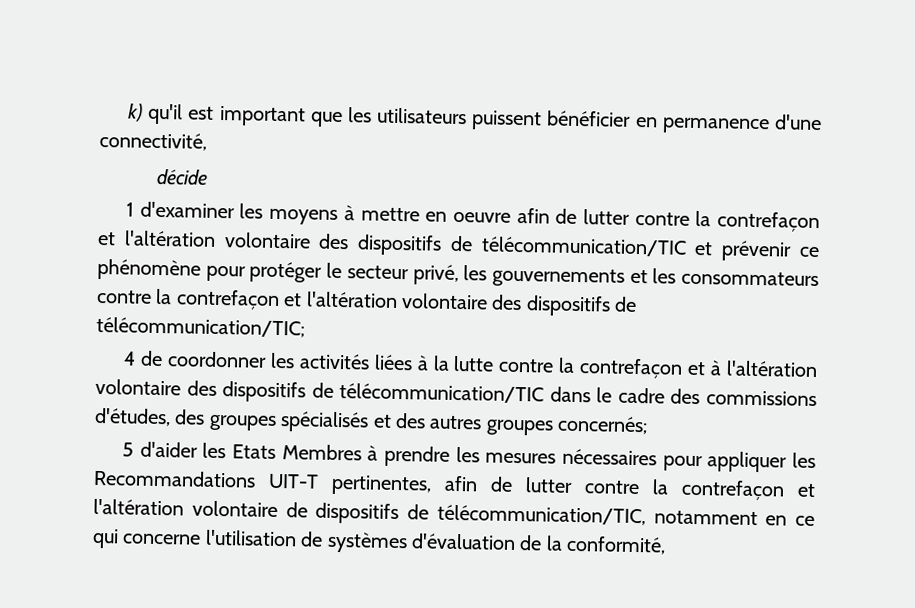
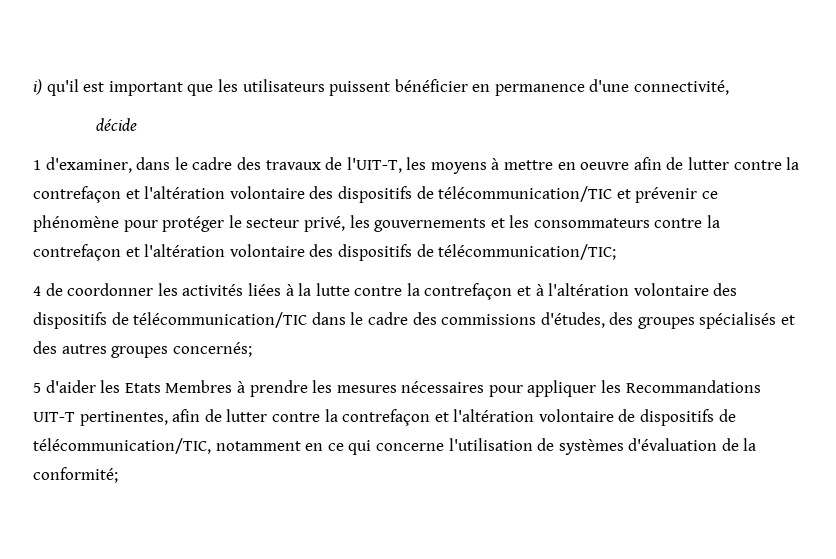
[128,103,144,122] k) -> [33,79,42,95] i)
[139,201,235,219] d'examiner -> [45,157,402,173] d'examiner, dans le cadre des travaux de l'UIT-T,
[566,535,667,555] conformité, -> [33,467,118,483] conformité;

